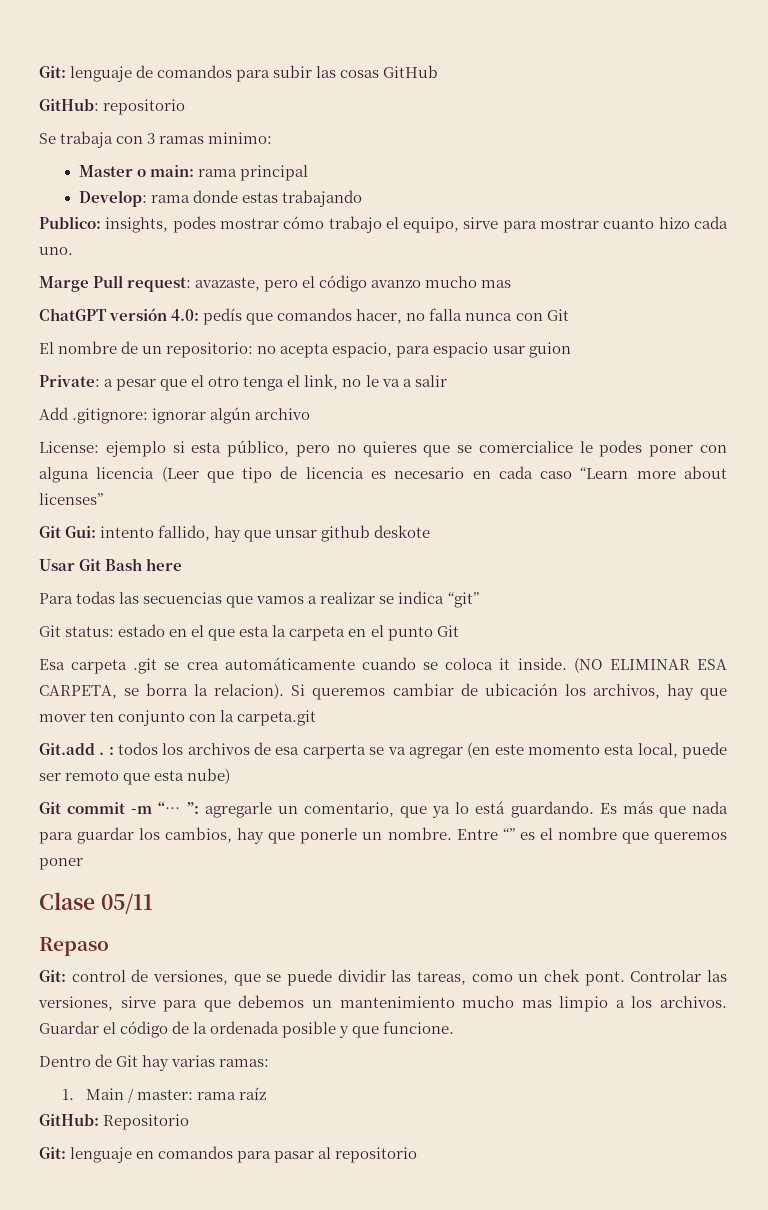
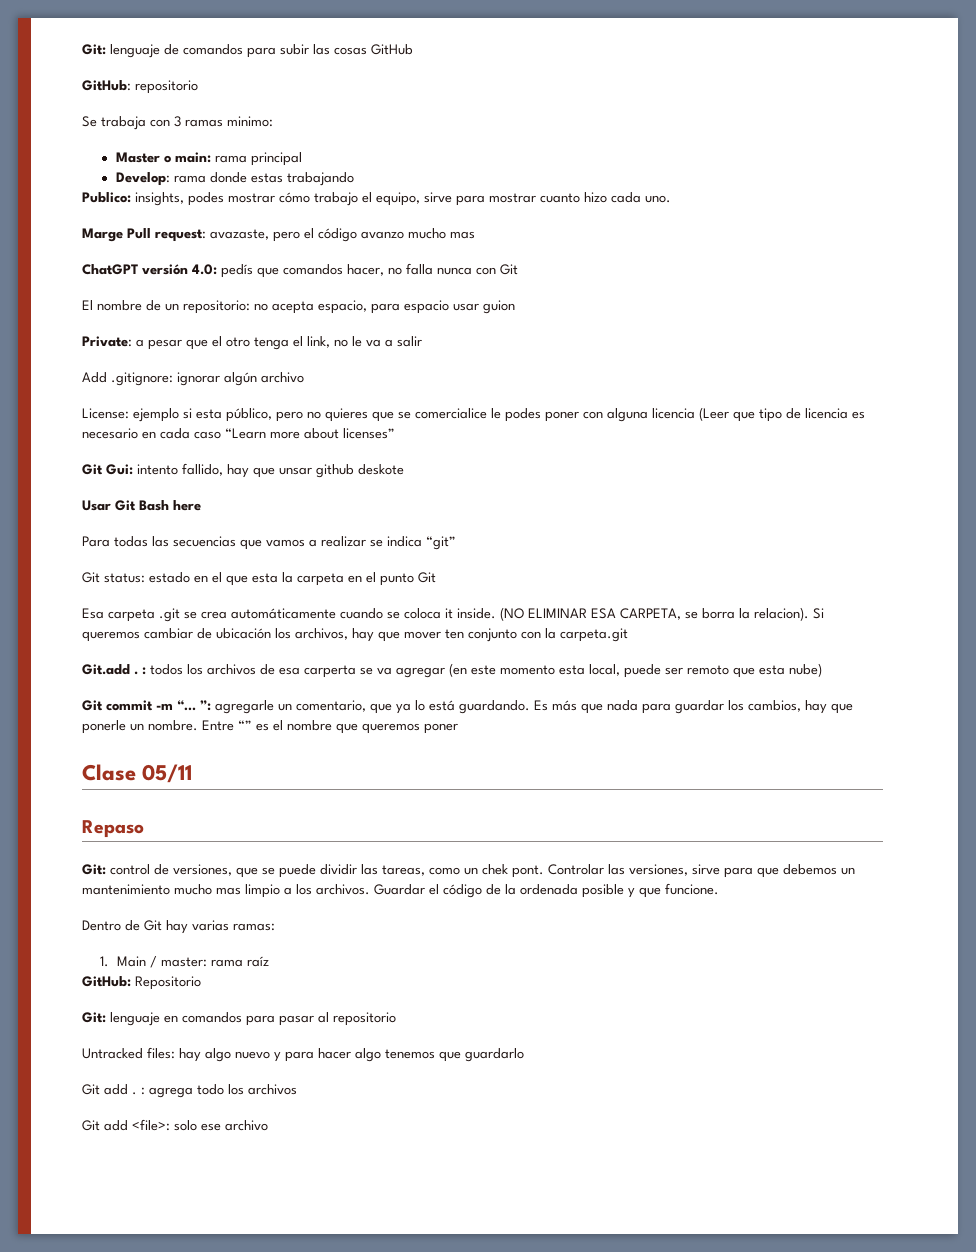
(418, 1155) none -> [82,1047,524,1062] [82,1084,297,1098] [82,1119,268,1131] // Untracked files: hay algo nuevo y para hacer algo tenemos que guardarlo // Git add . : agrega todo los archivos // Git add <file>: solo ese archivo

